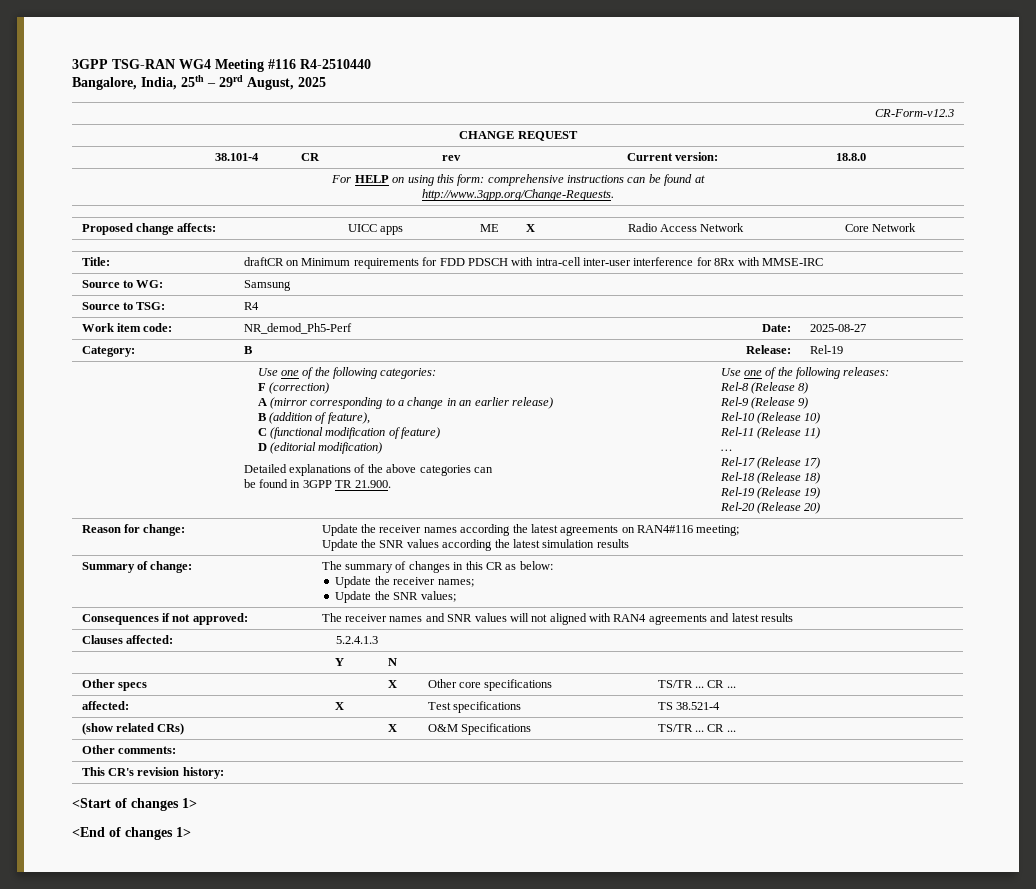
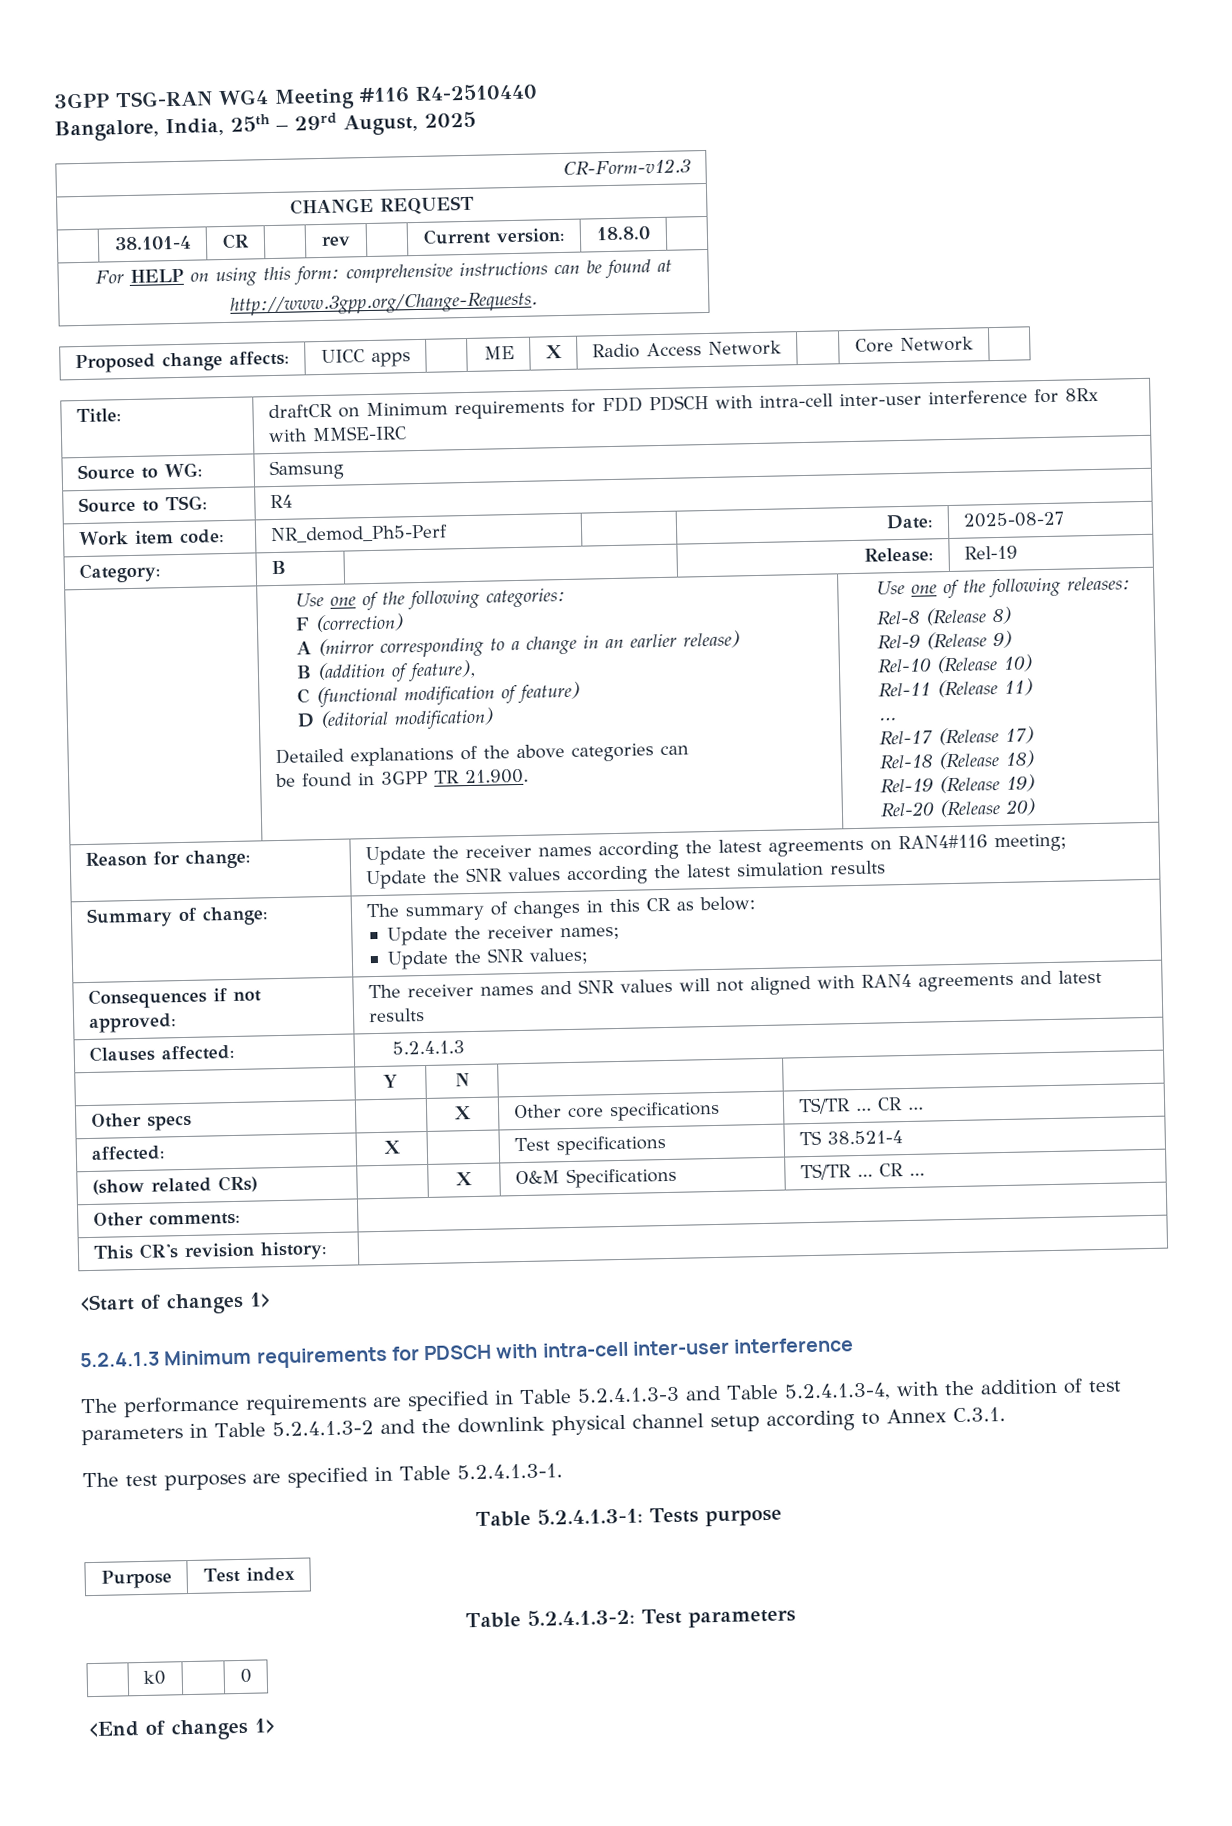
(197, 803) none -> [80,1337,855,1369] [80,1378,1122,1418] [81,1407,1006,1446] [82,1463,563,1491] [474,1507,783,1528] [100,1569,172,1589] [202,1566,295,1583] [464,1608,797,1629] [142,1670,166,1685] [239,1668,252,1683] // 5.2.4.1.3 Minimum requirements for PDSCH with intra-cell inter-user interference // The performance requirements are specified in Table 5.2.4.1.3-3 and Table 5.2.4.1.3-4, with the addition of test parameters in Table 5.2.4.1.3-2 and the downlink physical channel setup according to Annex C.3.1. // The test purposes are specified in Table 5.2.4.1.3-1. // Table 5.2.4.1.3-1: Tests purpose // Purpose | Test index // Table 5.2.4.1.3-2: Test parameters // | k0 | | 0

